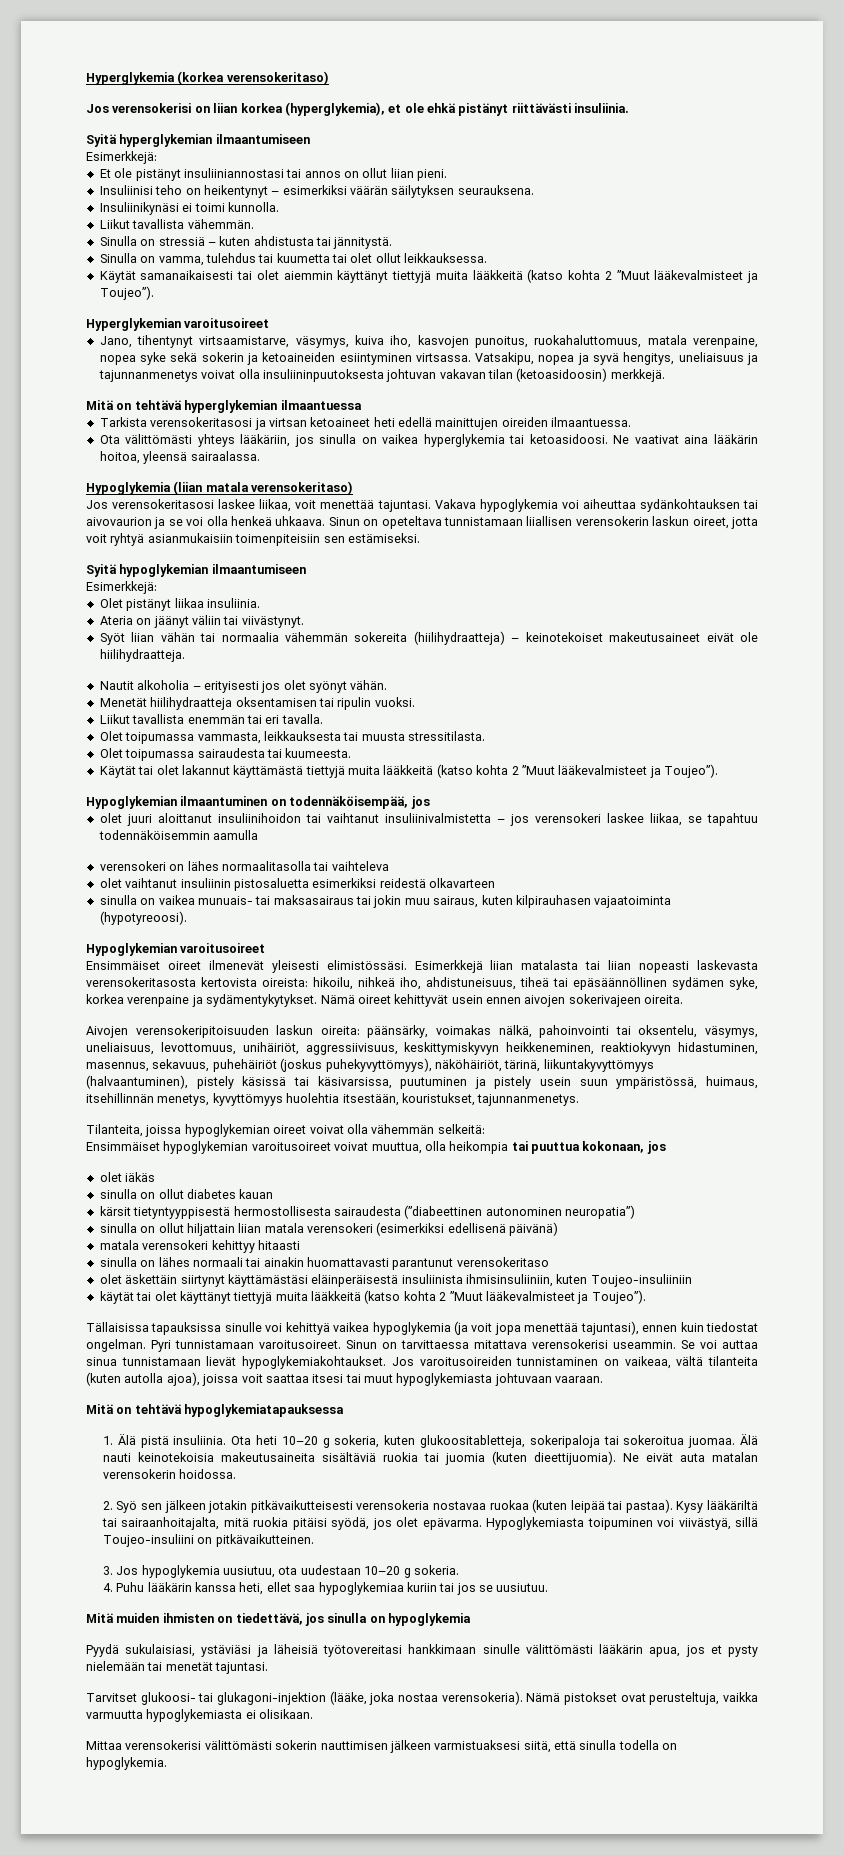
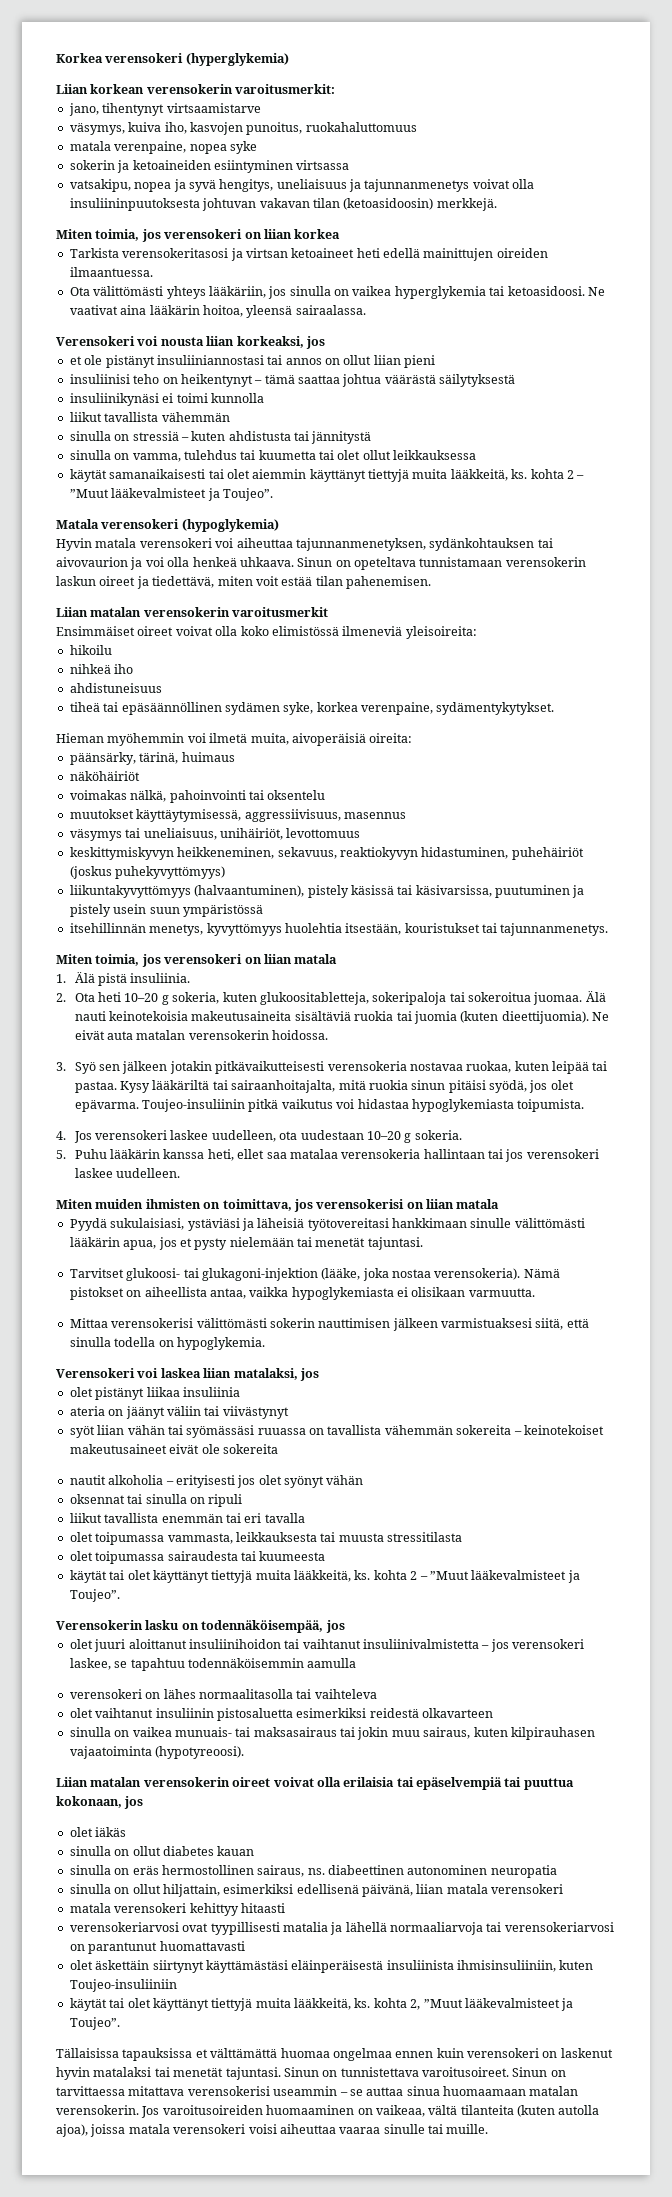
[86,71,329,85] [86,102,630,116] [86,134,310,147] [86,151,157,164] [99,168,448,181] [99,185,534,198] [99,202,279,215] [99,219,254,229] [99,236,393,249] [99,253,488,266] [99,269,758,283] [99,286,154,300] [86,318,270,331] [99,335,290,348] Hyperglykemia (korkea verensokeritaso) // Jos verensokerisi on liian korkea (hyperglykemia), et ole ehkä pistänyt riittävästi insuliinia. // Syitä hyperglykemian ilmaantumiseen // Esimerkkejä: // Et ole pistänyt insuliiniannostasi tai annos on ollut liian pieni. // Insuliinisi teho on heikentynyt – esimerkiksi väärän säilytyksen seurauksena. // Insuliinikynäsi ei toimi kunnolla. // Liikut tavallista vähemmän. // Sinulla on stressiä – kuten ahdistusta tai jännitystä. // Sinulla on vamma, tulehdus tai kuumetta tai olet ollut leikkauksessa. // Käytät samanaikaisesti tai olet aiemmin käyttänyt tiettyjä muita lääkkeitä (katso kohta 2 ”Muut lääkevalmisteet ja Toujeo”). // Hyperglykemian varoitusoireet // Jano, tihentynyt virtsaamistarve, -> [56,53,289,66] [56,84,336,94] [68,103,261,116] Korkea verensokeri (hyperglykemia) // Liian korkean verensokerin varoitusmerkit: // jano, tihentynyt virtsaamistarve //
[534,335,642,348] ruokahaluttomuus, -> [305,122,417,132] ruokahaluttomuus //
[170,352,198,362] sekä -> (257, 147) //
[415,352,535,365] virtsassa. Vatsakipu, -> [296,160,350,170] [69,179,131,192] virtsassa // vatsakipu,
[86,400,362,413] Mitä on tehtävä hyperglykemian ilmaantuessa -> [56,229,341,242] Miten toimia, jos verensokeri on liian korkea
[86,481,354,495] [86,499,558,512] Hypoglykemia (liian matala verensokeritaso) // Jos verensokeritasosi laskee liikaa, voit menettää tajuntasi. Vakava hypoglykemia -> [56,336,325,349] [69,355,436,368] [69,374,516,387] [69,393,264,406] [69,412,230,422] [69,431,372,444] [69,450,477,462] [69,469,585,482] [69,488,273,501] [56,519,279,532] [56,538,212,551] Verensokeri voi nousta liian korkeaksi, jos // et ole pistänyt insuliiniannostasi tai annos on ollut liian pieni // insuliinisi teho on heikentynyt – tämä saattaa johtua väärästä säilytyksestä // insuliinikynäsi ei toimi kunnolla // liikut tavallista vähemmän // sinulla on stressiä – kuten ahdistusta tai jännitystä // sinulla on vamma, tulehdus tai kuumetta tai olet ollut leikkauksessa // käytät samanaikaisesti tai olet aiemmin käyttänyt tiettyjä muita lääkkeitä, ks. kohta 2 – ”Muut lääkevalmisteet ja Toujeo”. // Matala verensokeri (hypoglykemia) // Hyvin matala verensokeri
(636, 504) none -> [295,538,426,551] tajunnanmenetyksen,
[168,519,183,526] se -> (143, 563) none
[526,516,573,526] liiallisen -> (503, 562) none
[692,517,758,529] [86,533,420,546] [86,564,306,577] [86,581,157,594] [99,598,260,611] [99,616,133,625] oireet, jotta voit ryhtyä asianmukaisiin toimenpiteisiin sen estämiseksi. // Syitä hypoglykemian ilmaantumiseen // Esimerkkejä: // Olet pistänyt liikaa insuliinia. // Ateria -> [99,576,431,589] [56,607,329,617] [56,626,477,639] [69,645,112,655] [69,664,134,674] [69,683,162,693] [69,702,555,715] [56,733,413,746] [69,752,235,765] [69,771,140,781] [69,790,326,803] [69,809,406,822] [69,828,361,841] [69,847,584,860] [69,866,226,879] [69,885,585,898] [69,904,263,917] [69,923,609,936] [56,954,338,967] [56,972,191,986] [56,991,606,1005] [74,1011,610,1024] [74,1030,329,1040] [56,1061,608,1074] [74,1080,574,1093] [74,1099,585,1112] [56,1130,462,1143] [56,1149,599,1162] [74,1168,181,1178] [56,1199,500,1212] [69,1218,585,1231] [69,1237,423,1250] [69,1268,560,1281] [69,1287,535,1300] [69,1318,589,1331] [69,1337,265,1350] [56,1368,319,1381] [69,1387,240,1400] [69,1406,105,1416] oireet ja tiedettävä, miten voit estää tilan pahenemisen. // Liian matalan verensokerin varoitusmerkit // Ensimmäiset oireet voivat olla koko elimistössä ilmeneviä yleisoireita: // hikoilu // nihkeä iho // ahdistuneisuus // tiheä tai epäsäännöllinen sydämen syke, korkea verenpaine, sydämentykytykset. // Hieman myöhemmin voi ilmetä muita, aivoperäisiä oireita: // päänsärky, tärinä, huimaus // näköhäiriöt // voimakas nälkä, pahoinvointi tai oksentelu // muutokset käyttäytymisessä, aggressiivisuus, masennus // väsymys tai uneliaisuus, unihäiriöt, levottomuus // keskittymiskyvyn heikkeneminen, sekavuus, reaktiokyvyn hidastuminen, puhehäiriöt (joskus puhekyvyttömyys) // liikuntakyvyttömyys (halvaantuminen), pistely käsissä tai käsivarsissa, puutuminen ja pistely usein suun ympäristössä // itsehillinnän menetys, kyvyttömyys huolehtia itsestään, kouristukset tai tajunnanmenetys. // Miten toimia, jos verensokeri on liian matala // 1. Älä pistä insuliinia. // 2. Ota heti 10–20 g sokeria, kuten glukoositabletteja, sokeripaloja tai sokeroitua juomaa. Älä nauti keinotekoisia makeutusaineita sisältäviä ruokia tai juomia (kuten dieettijuomia). Ne eivät auta matalan verensokerin hoidossa. // 3. Syö sen jälkeen jotakin pitkävaikutteisesti verensokeria nostavaa ruokaa, kuten leipää tai pastaa. Kysy lääkäriltä tai sairaanhoitajalta, mitä ruokia sinun pitäisi syödä, jos olet epävarma. Toujeo-insuliinin pitkä vaikutus voi hidastaa hypoglykemiasta toipumista. // 4. Jos verensokeri laskee uudelleen, ota uudestaan 10–20 g sokeria. // 5. Puhu lääkärin kanssa heti, ellet saa matalaa verensokeria hallintaan tai jos verensokeri laskee uudelleen. // Miten muiden ihmisten on toimittava, jos verensokerisi on liian matala // Pyydä sukulaisiasi, ystäviäsi ja läheisiä työtovereitasi hankkimaan sinulle välittömästi lääkärin apua, jos et pysty nielemään tai menetät tajuntasi. // Tarvitset glukoosi- tai glukagoni-injektion (lääke, joka nostaa verensokeria). Nämä pistokset on aiheellista antaa, vaikka hypoglykemiasta ei olisikaan varmuutta. // Mittaa verensokerisi välittömästi sokerin nauttimisen jälkeen varmistuaksesi siitä, että sinulla todella on hypoglykemia. // Verensokeri voi laskea liian matalaksi, jos // olet pistänyt liikaa insuliinia // ateria
[241,616,304,628] [99,633,125,645] viivästynyt. // Syöt -> [222,1406,289,1419] [69,1426,95,1438] viivästynyt // syöt
[221,632,279,642] normaalia -> [186,1425,382,1438] syömässäsi ruuassa on tavallista
[413,631,505,645] (hiilihydraatteja) -> (512, 1430) none
[99,649,185,662] [99,681,134,690] hiilihydraatteja. // Nautit -> [222,1444,278,1454] [69,1475,106,1485] sokereita // nautit
[350,680,388,690] [99,697,415,710] [99,714,130,724] vähän. // Menetät hiilihydraatteja oksentamisen tai ripulin vuoksi. // Liikut -> [326,1475,364,1485] [69,1494,243,1507] [69,1513,102,1523] vähän // oksennat tai sinulla on ripuli // liikut
[281,714,323,724] [99,731,123,741] tavalla. // Olet -> [264,1513,305,1523] [69,1532,93,1542] tavalla // olet
[408,731,485,741] [99,748,123,758] stressitilasta. // Olet -> [387,1532,462,1542] [69,1551,93,1561] stressitilasta // olet
[285,748,352,758] [99,764,718,778] [86,796,268,809] kuumeesta. // Käytät tai olet lakannut käyttämästä tiettyjä muita lääkkeitä (katso kohta 2 ”Muut lääkevalmisteet ja Toujeo”). // Hypoglykemian ilmaantuminen -> [259,1551,326,1561] [69,1570,580,1583] [69,1589,120,1602] [56,1620,180,1630] kuumeesta // käytät tai olet käyttänyt tiettyjä muita lääkkeitä, ks. kohta 2 – ”Muut lääkevalmisteet ja Toujeo”. // Verensokerin lasku
[606,813,682,826] laskee liikaa, -> [69,1658,111,1670] laskee,
[86,943,266,956] [86,960,758,973] [86,977,758,990] [86,994,684,1007] [86,1025,759,1038] [86,1042,758,1055] [86,1058,654,1072] [86,1075,758,1089] [86,1093,580,1106] [86,1124,485,1137] [86,1141,509,1154] Hypoglykemian varoitusoireet // Ensimmäiset oireet ilmenevät yleisesti elimistössäsi. Esimerkkejä liian matalasta tai liian nopeasti laskevasta verensokeritasosta kertovista oireista: hikoilu, nihkeä iho, ahdistuneisuus, tiheä tai epäsäännöllinen sydämen syke, korkea verenpaine ja sydämentykytykset. Nämä oireet kehittyvät usein ennen aivojen sokerivajeen oireita. // Aivojen verensokeripitoisuuden laskun oireita: päänsärky, voimakas nälkä, pahoinvointi tai oksentelu, väsymys, uneliaisuus, levottomuus, unihäiriöt, aggressiivisuus, keskittymiskyvyn heikkeneminen, reaktiokyvyn hidastuminen, masennus, sekavuus, puhehäiriöt (joskus puhekyvyttömyys), näköhäiriöt, tärinä, liikuntakyvyttömyys (halvaantuminen), pistely käsissä tai käsivarsissa, puutuminen ja pistely usein suun ympäristössä, huimaus, itsehillinnän menetys, kyvyttömyys huolehtia itsestään, kouristukset, tajunnanmenetys. // Tilanteita, joissa hypoglykemian oireet voivat olla vähemmän selkeitä: // Ensimmäiset hypoglykemian varoitusoireet voivat muuttua, olla heikompia -> [56,1777,502,1790] Liian matalan verensokerin oireet voivat olla erilaisia tai epäselvempiä
[99,1205,635,1219] [99,1223,235,1236] kärsit tietyntyyppisestä hermostollisesta sairaudesta (”diabeettinen autonominen neuropatia”) // sinulla on ollut hiljattain -> [69,1865,557,1878] [69,1884,413,1897] sinulla on eräs hermostollinen sairaus, ns. diabeettinen autonominen neuropatia // sinulla on ollut hiljattain, esimerkiksi edellisenä päivänä,
[376,1222,559,1236] (esimerkiksi edellisenä päivänä) -> (564, 1889) none
[99,1257,304,1267] sinulla on lähes normaali tai ainakin -> [69,1922,614,1935] [69,1942,158,1954] verensokeriarvosi ovat tyypillisesti matalia ja lähellä normaaliarvoja tai verensokeriarvosi on parantunut
[392,1257,549,1270] parantunut verensokeritaso -> (245, 1946) none
[311,1290,646,1304] lääkkeitä (katso kohta 2 ”Muut lääkevalmisteet ja Toujeo”). -> [294,1998,574,2011] [69,2017,120,2030] lääkkeitä, ks. kohta 2, ”Muut lääkevalmisteet ja Toujeo”.
[224,1321,759,1335] [86,1339,254,1352] sinulle voi kehittyä vaikea hypoglykemia (ja voit jopa menettää tajuntasi), ennen kuin tiedostat ongelman. Pyri tunnistamaan -> [195,2048,613,2061] [56,2067,419,2080] et välttämättä huomaa ongelmaa ennen kuin verensokeri on laskenut hyvin matalaksi tai menetät tajuntasi. Sinun on tunnistettava
[613,1340,758,1349] [86,1356,387,1369] useammin. Se voi auttaa sinua tunnistamaan lievät hypoglykemiakohtaukset. -> [273,2086,579,2096] [56,2105,139,2115] useammin – se auttaa sinua huomaamaan matalan verensokerin.
[516,1357,599,1366] tunnistaminen -> [266,2105,355,2115] huomaaminen
[241,1373,604,1386] [86,1404,345,1417] [102,1434,758,1448] [102,1451,759,1465] [102,1469,237,1479] [102,1499,759,1513] [101,1517,758,1530] [102,1534,314,1547] [102,1565,459,1578] [102,1582,549,1595] [86,1613,471,1626] [86,1644,759,1657] [86,1661,269,1674] [86,1691,758,1705] [86,1709,314,1722] [86,1740,678,1753] [86,1757,167,1770] voit saattaa itsesi tai muut hypoglykemiasta johtuvaan vaaraan. // Mitä on tehtävä hypoglykemiatapauksessa // 1. Älä pistä insuliinia. Ota heti 10–20 g sokeria, kuten glukoositabletteja, sokeripaloja tai sokeroitua juomaa. Älä nauti keinotekoisia makeutusaineita sisältäviä ruokia tai juomia (kuten dieettijuomia). Ne eivät auta matalan verensokerin hoidossa. // 2. Syö sen jälkeen jotakin pitkävaikutteisesti verensokeria nostavaa ruokaa (kuten leipää tai pastaa). Kysy lääkäriltä tai sairaanhoitajalta, mitä ruokia pitäisi syödä, jos olet epävarma. Hypoglykemiasta toipuminen voi viivästyä, sillä Toujeo-insuliini on pitkävaikutteinen. // 3. Jos hypoglykemia uusiutuu, ota uudestaan 10–20 g sokeria. // 4. Puhu lääkärin kanssa heti, ellet saa hypoglykemiaa kuriin tai jos se uusiutuu. // Mitä muiden ihmisten on tiedettävä, jos sinulla on hypoglykemia // Pyydä sukulaisiasi, ystäviäsi ja läheisiä työtovereitasi hankkimaan sinulle välittömästi lääkärin apua, jos et pysty nielemään tai menetät tajuntasi. // Tarvitset glukoosi- tai glukagoni-injektion (lääke, joka nostaa verensokeria). Nämä pistokset ovat perusteltuja, vaikka varmuutta hypoglykemiasta ei olisikaan. // Mittaa verensokerisi välittömästi sokerin nauttimisen jälkeen varmistuaksesi siitä, että sinulla todella on hypoglykemia. -> [128,2124,489,2134] matala verensokeri voisi aiheuttaa vaaraa sinulle tai muille.

